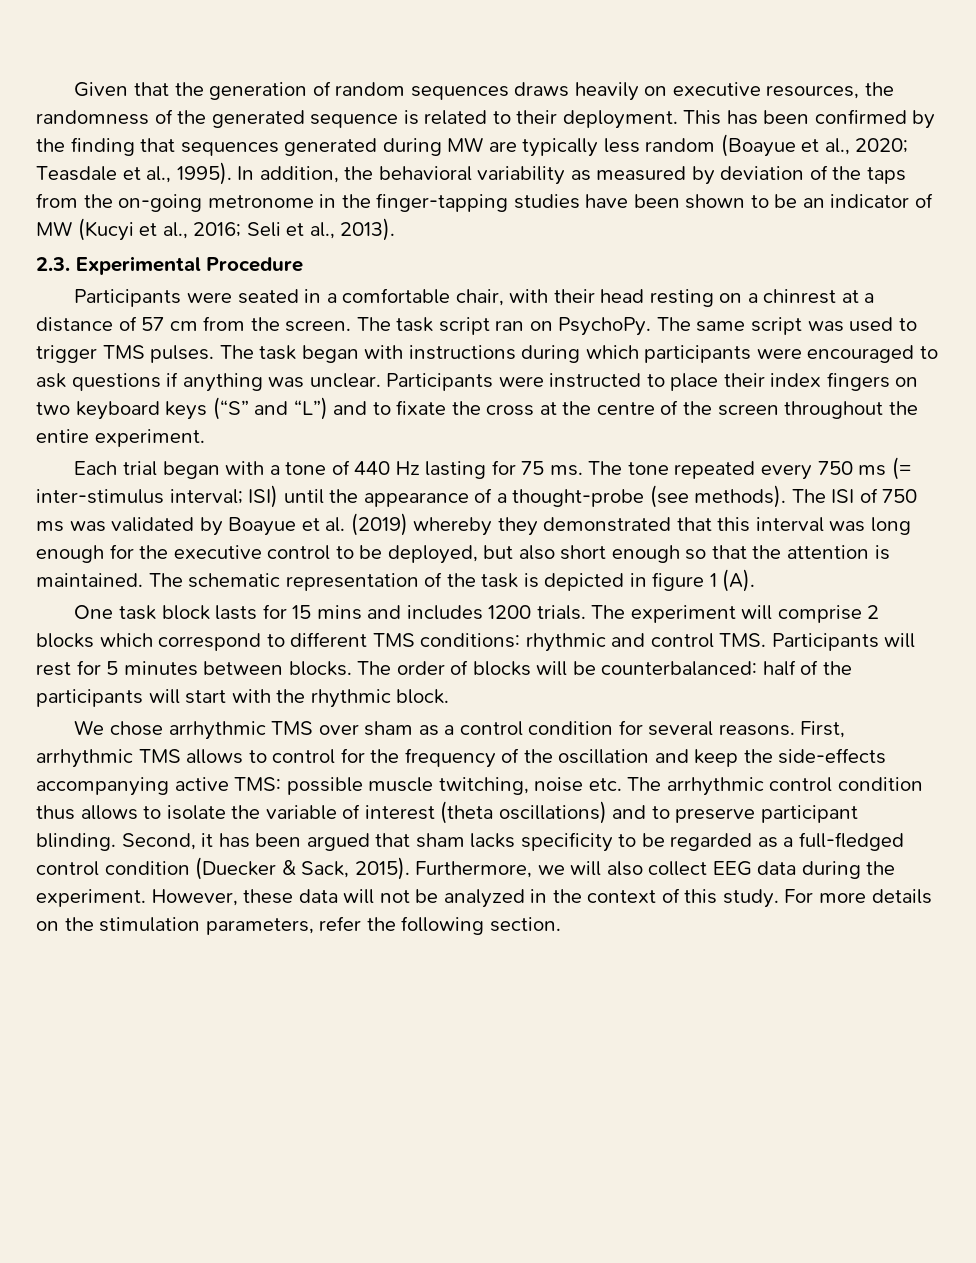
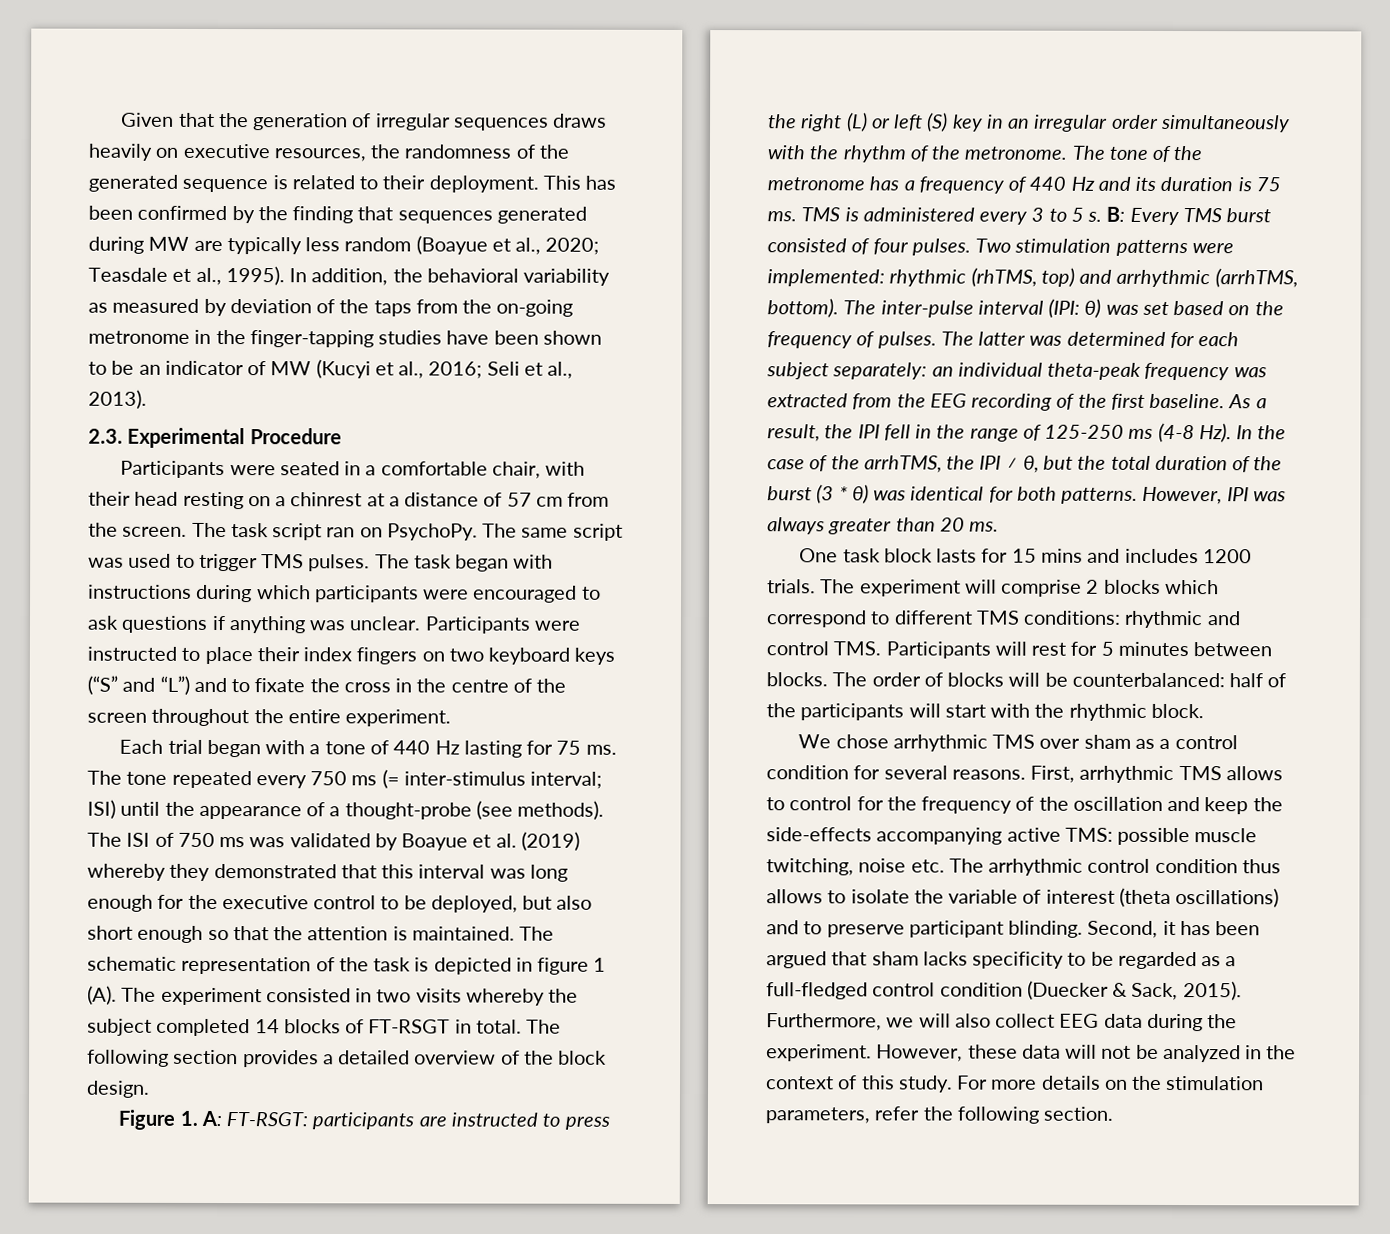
[335,82,406,96] random -> [375,113,451,131] irregular
[539,402,557,415] at -> [395,678,413,693] in
(756, 580) none -> [121,987,579,1006] [87,1018,562,1037] [87,1049,608,1068] [86,1080,150,1098] [118,1109,610,1130] [768,112,1290,133] [767,145,1203,163] [767,176,1281,194] [767,206,1272,226] [767,238,1234,257] [767,267,1298,288] [767,298,1284,318] [767,331,1240,349] [766,362,1267,381] [767,393,1267,411] [767,422,1287,443] [767,455,1283,473] [767,484,1286,505] [767,517,1000,535] The experiment consisted in two visits whereby the subject completed 14 blocks of FT-RSGT in total. The following section provides a detailed overview of the block design. // Figure 1. A: FT-RSGT: participants are instructed to press the right (L) or left (S) key in an irregular order simultaneously with the rhythm of the metronome. The tone of the metronome has a frequency of 440 Hz and its duration is 75 ms. TMS is administered every 3 to 5 s. B: Every TMS burst consisted of four pulses. Two stimulation patterns were implemented: rhythmic (rhTMS, top) and arrhythmic (arrhTMS, bottom). The inter-pulse interval (IPI: θ) was set based on the frequency of pulses. The latter was determined for each subject separately: an individual theta-peak frequency was extracted from the EEG recording of the first baseline. As a result, the IPI fell in the range of 125-250 ms (4-8 Hz). In the case of the arrhTMS, the IPI ≠ θ, but the total duration of the burst (3 * θ) was identical for both patterns. However, IPI was always greater than 20 ms.

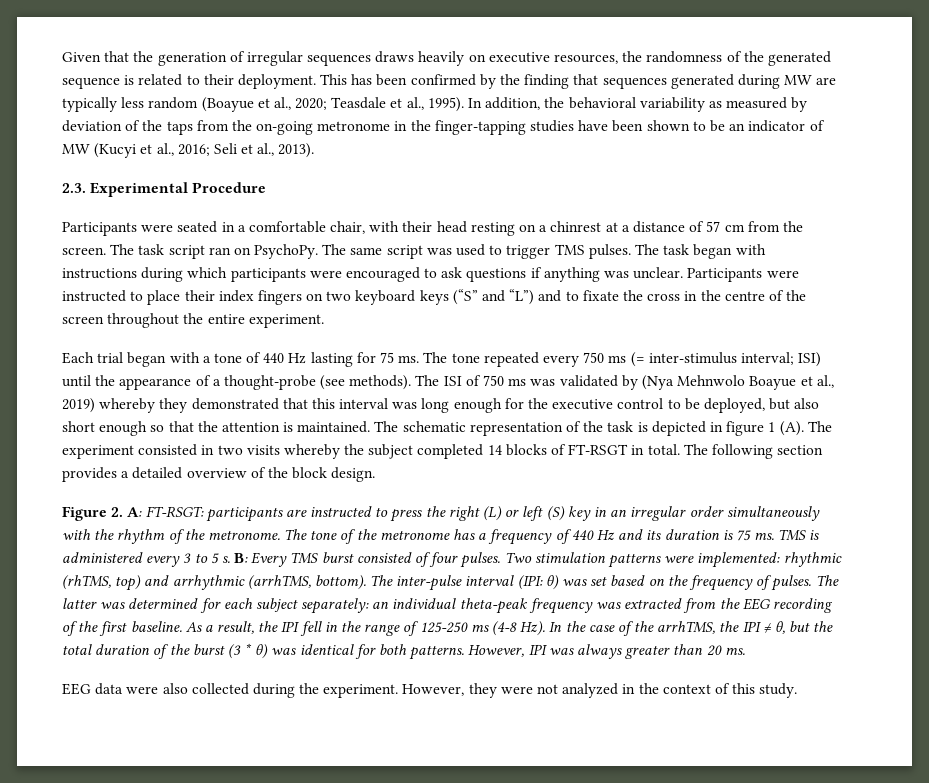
[401,831,580,851] Boayue et al. (2019) -> [641,375,834,390] [62,398,95,413] (Nya Mehnwolo Boayue et al., 2019)
[179,1110,198,1126] 1. -> [111,507,124,517] 2.
[799,548,1252,564] [767,579,1219,597] [766,610,1241,629] [766,641,1273,659] [766,672,1287,688] [766,703,1204,721] [798,734,1238,752] [766,765,1283,784] [766,796,1283,815] [766,827,1258,846] [766,858,1281,876] [766,887,1280,908] [766,920,1261,938] [766,951,1237,970] [766,980,1242,1001] [766,1013,1238,1032] [766,1044,1159,1062] One task block lasts for 15 mins and includes 1200 trials. The experiment will comprise 2 blocks which correspond to different TMS conditions: rhythmic and control TMS. Participants will rest for 5 minutes between blocks. The order of blocks will be counterbalanced: half of the participants will start with the rhythmic block. // We chose arrhythmic TMS over sham as a control condition for several reasons. First, arrhythmic TMS allows to control for the frequency of the oscillation and keep the side-effects accompanying active TMS: possible muscle twitching, noise etc. The arrhythmic control condition thus allows to isolate the variable of interest (theta oscillations) and to preserve participant blinding. Second, it has been argued that sham lacks specificity to be regarded as a full-fledged control condition (Duecker & Sack, 2015). Furthermore, we will also collect EEG data during the experiment. However, these data will not be -> [62,683,559,698] EEG data were also collected during the experiment. However, they were not
[957,1075,1265,1091] [765,1106,1114,1124] For more details on the stimulation parameters, refer the following section. -> (798, 690) none

